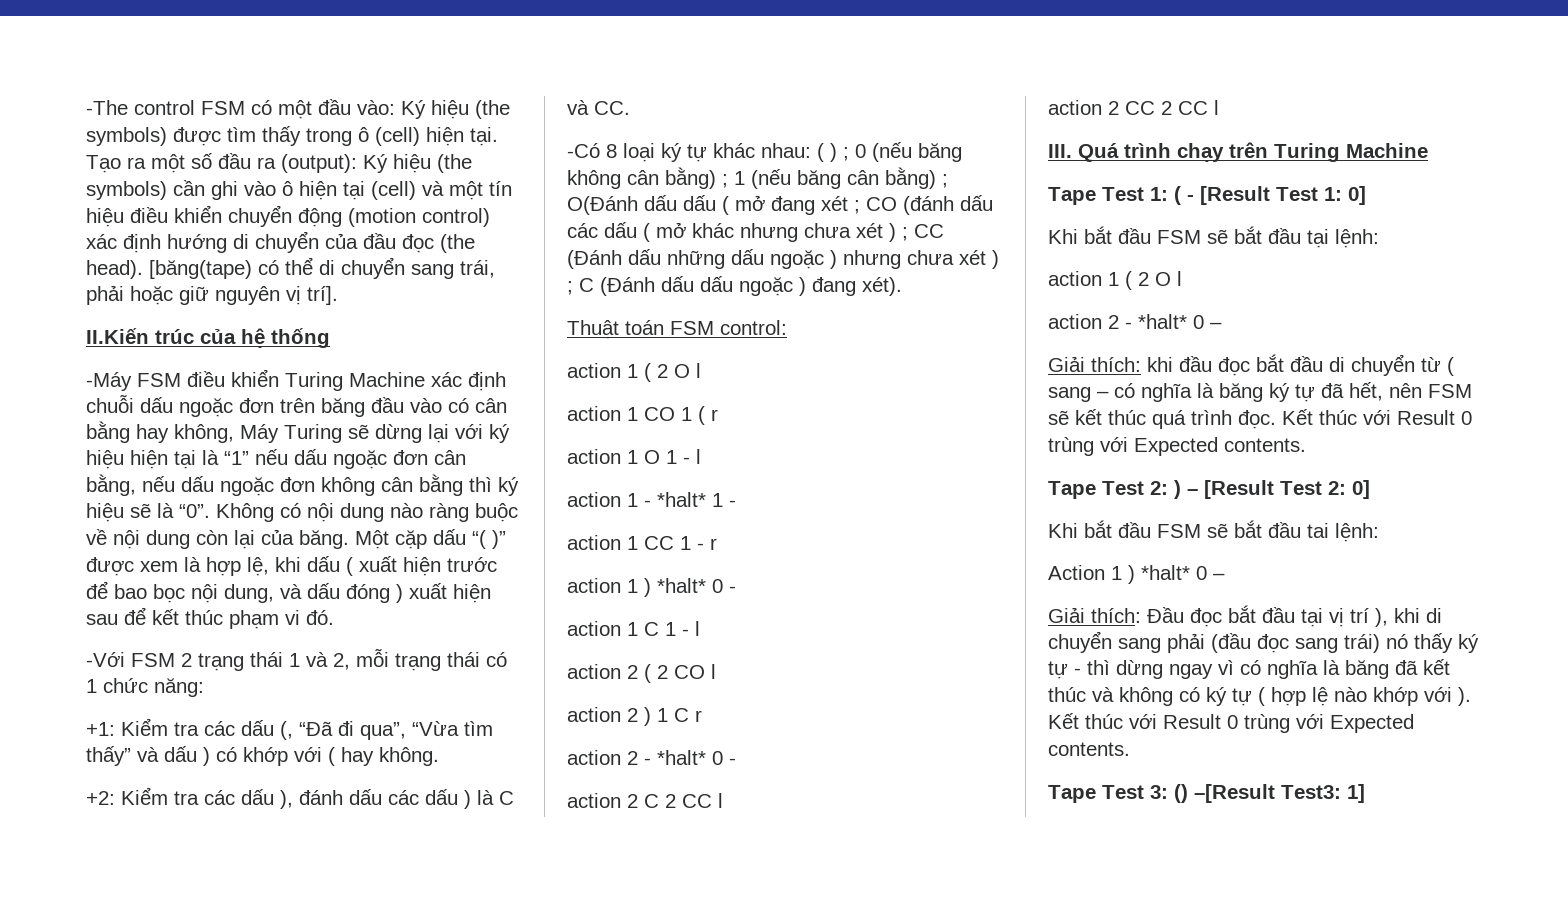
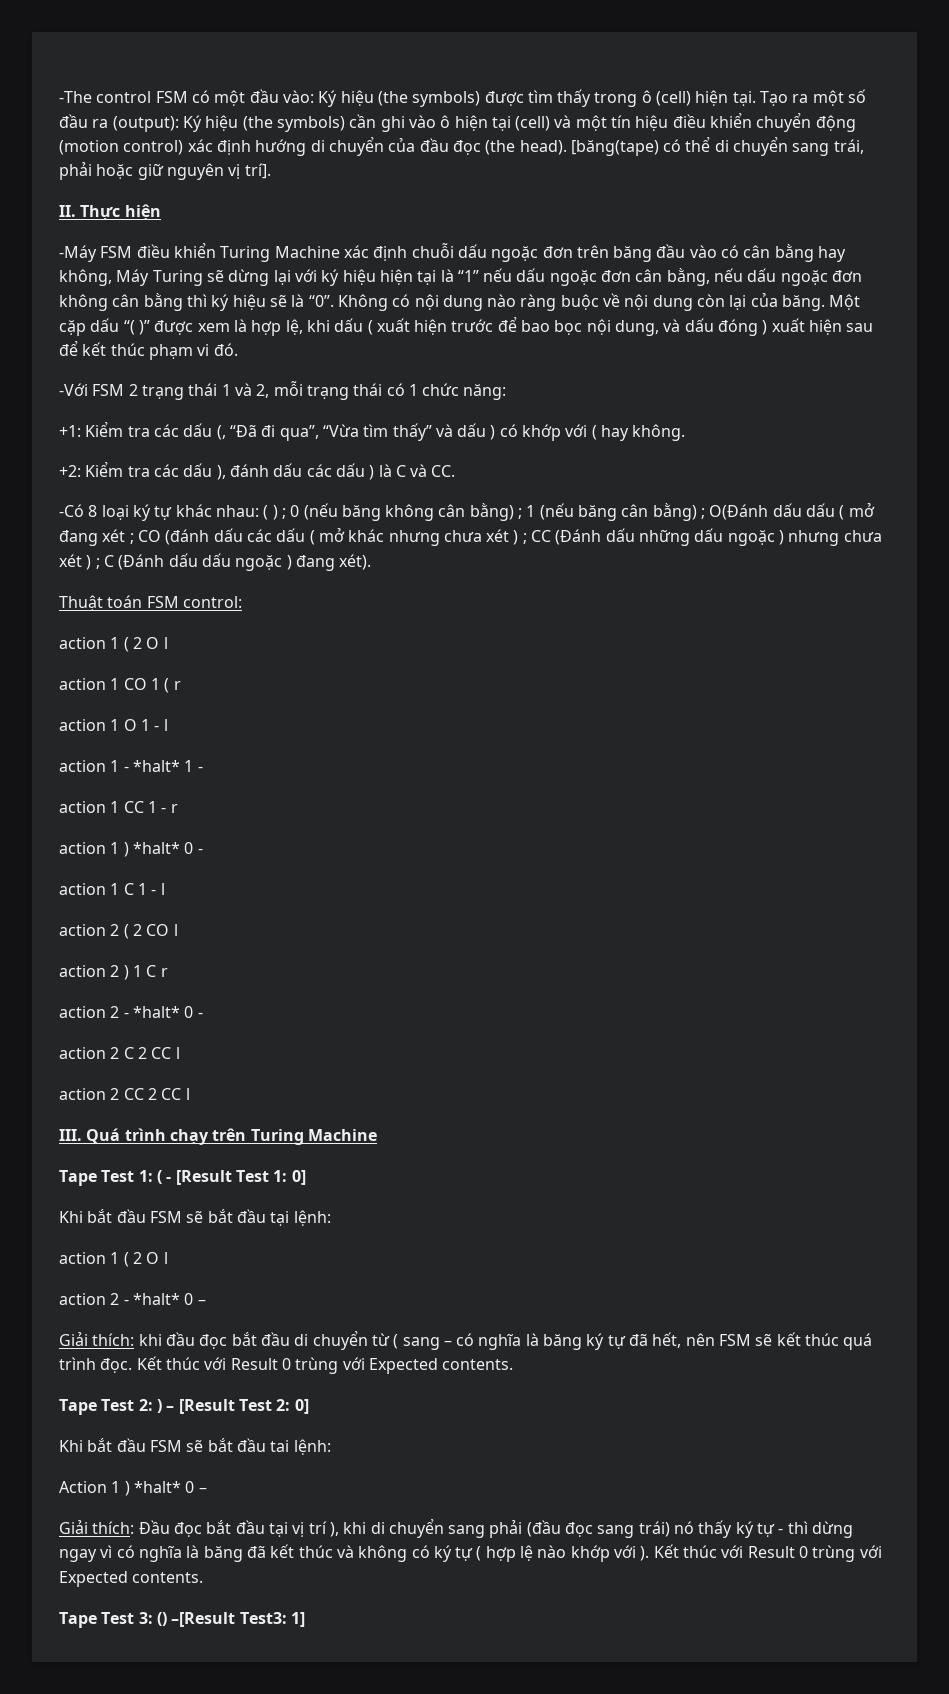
[86,328,330,348] II.Kiến trúc của hệ thống -> [59,204,161,220] II. Thực hiện

